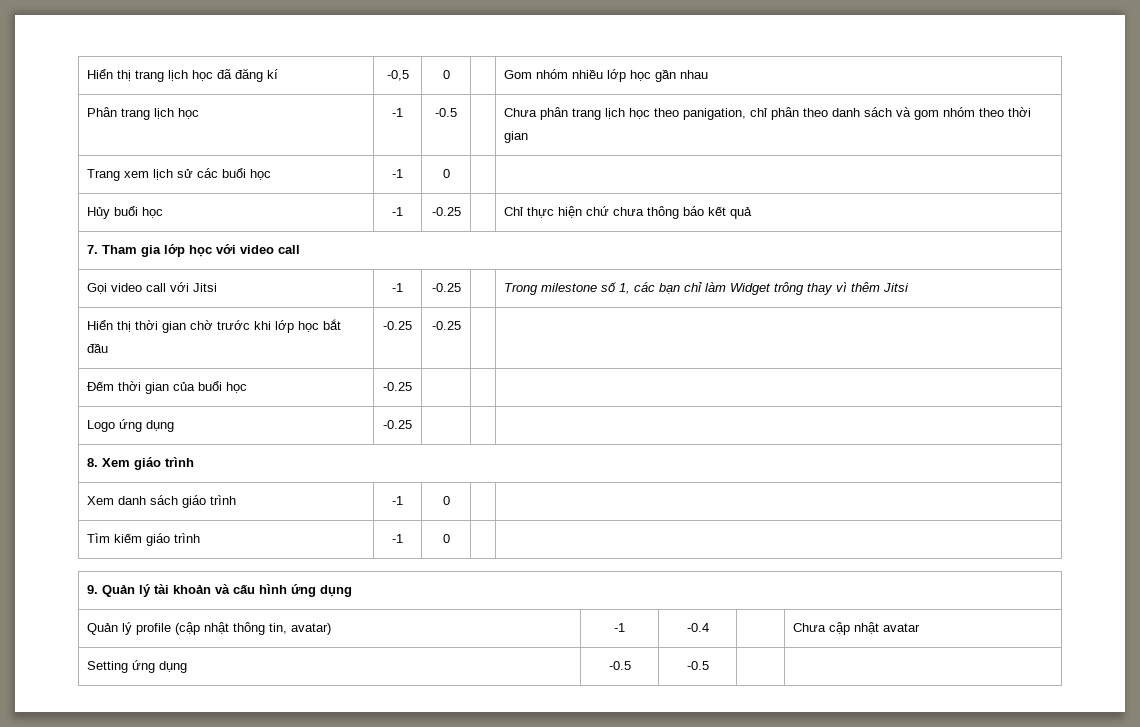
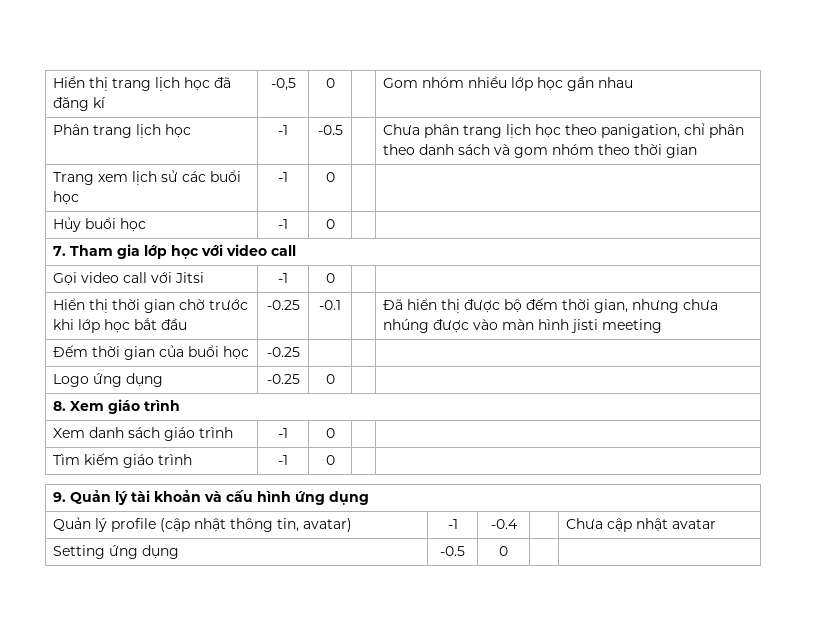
[431,207,461,216] [504,206,753,219] -0.25 | | Chỉ thực hiện chứ chưa thông báo kết quả -> [325,219,335,229] 0 | |
[431,283,461,292] [504,282,910,295] -0.25 | | Trong milestone số 1, các bạn chỉ làm Widget trông thay vì thêm Jitsi -> [325,273,335,283] 0 | |
[431,321,461,330] -0.25 | | -> [319,300,341,310] [383,298,719,313] [383,319,663,333] -0.1 | | Đã hiển thị được bộ đếm thời gian, nhưng chưa nhúng được vào màn hình jisti meeting
(412, 424) none -> [325,374,335,384] 0
[686,661,709,670] -0.5 -> [499,546,508,556] 0

